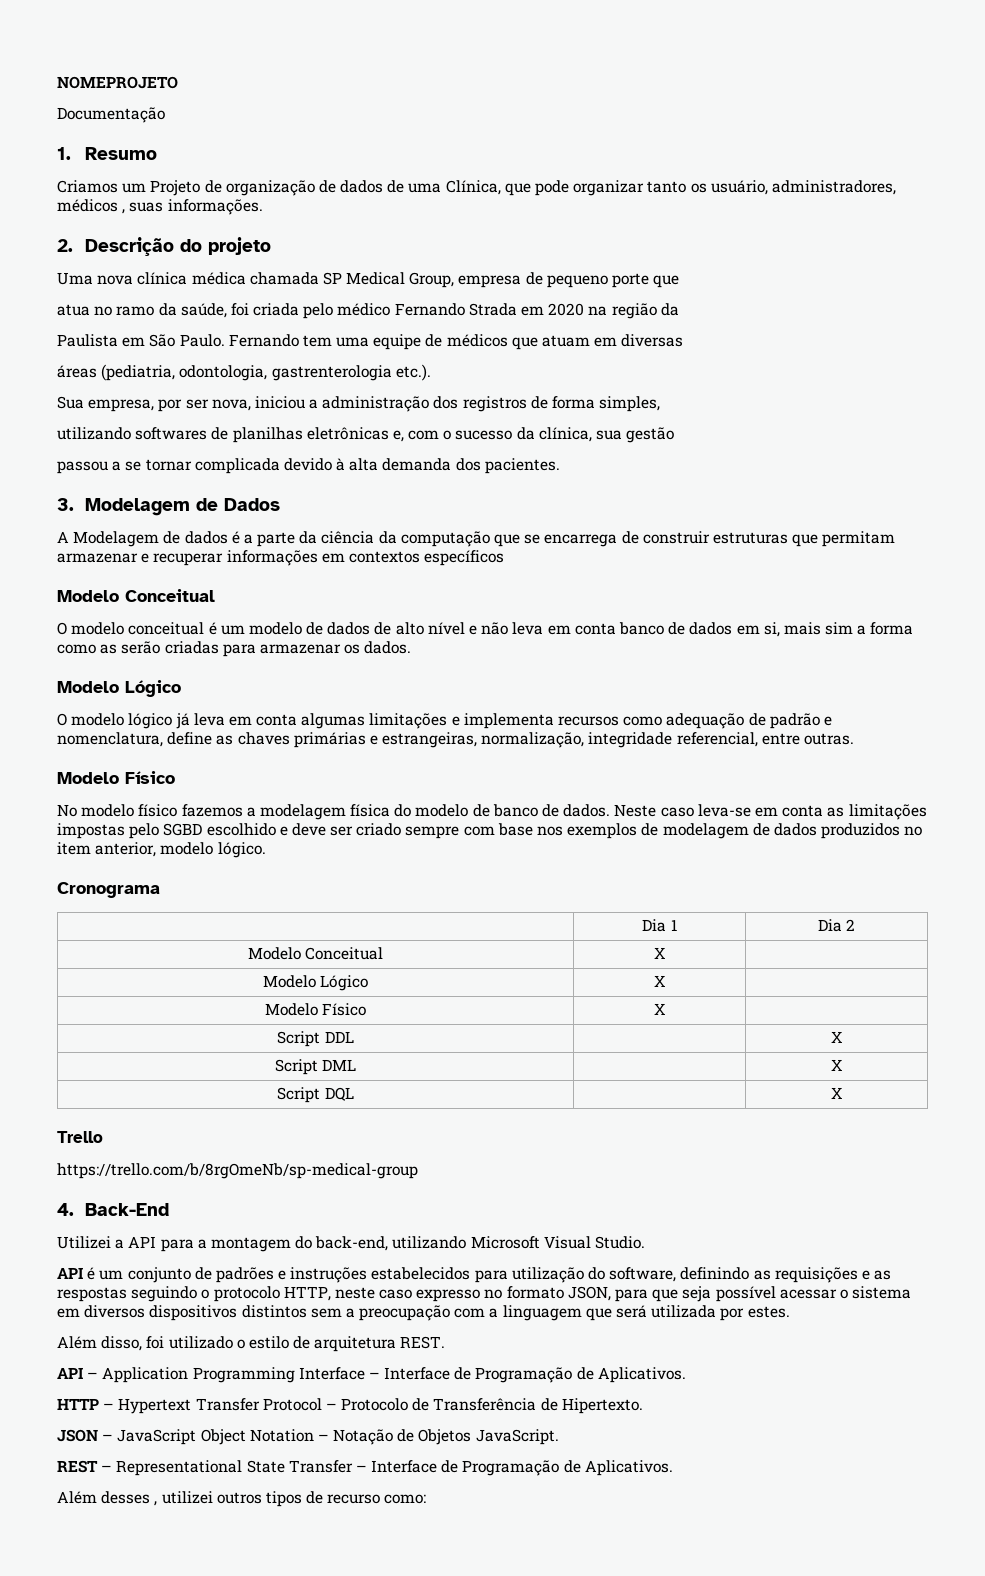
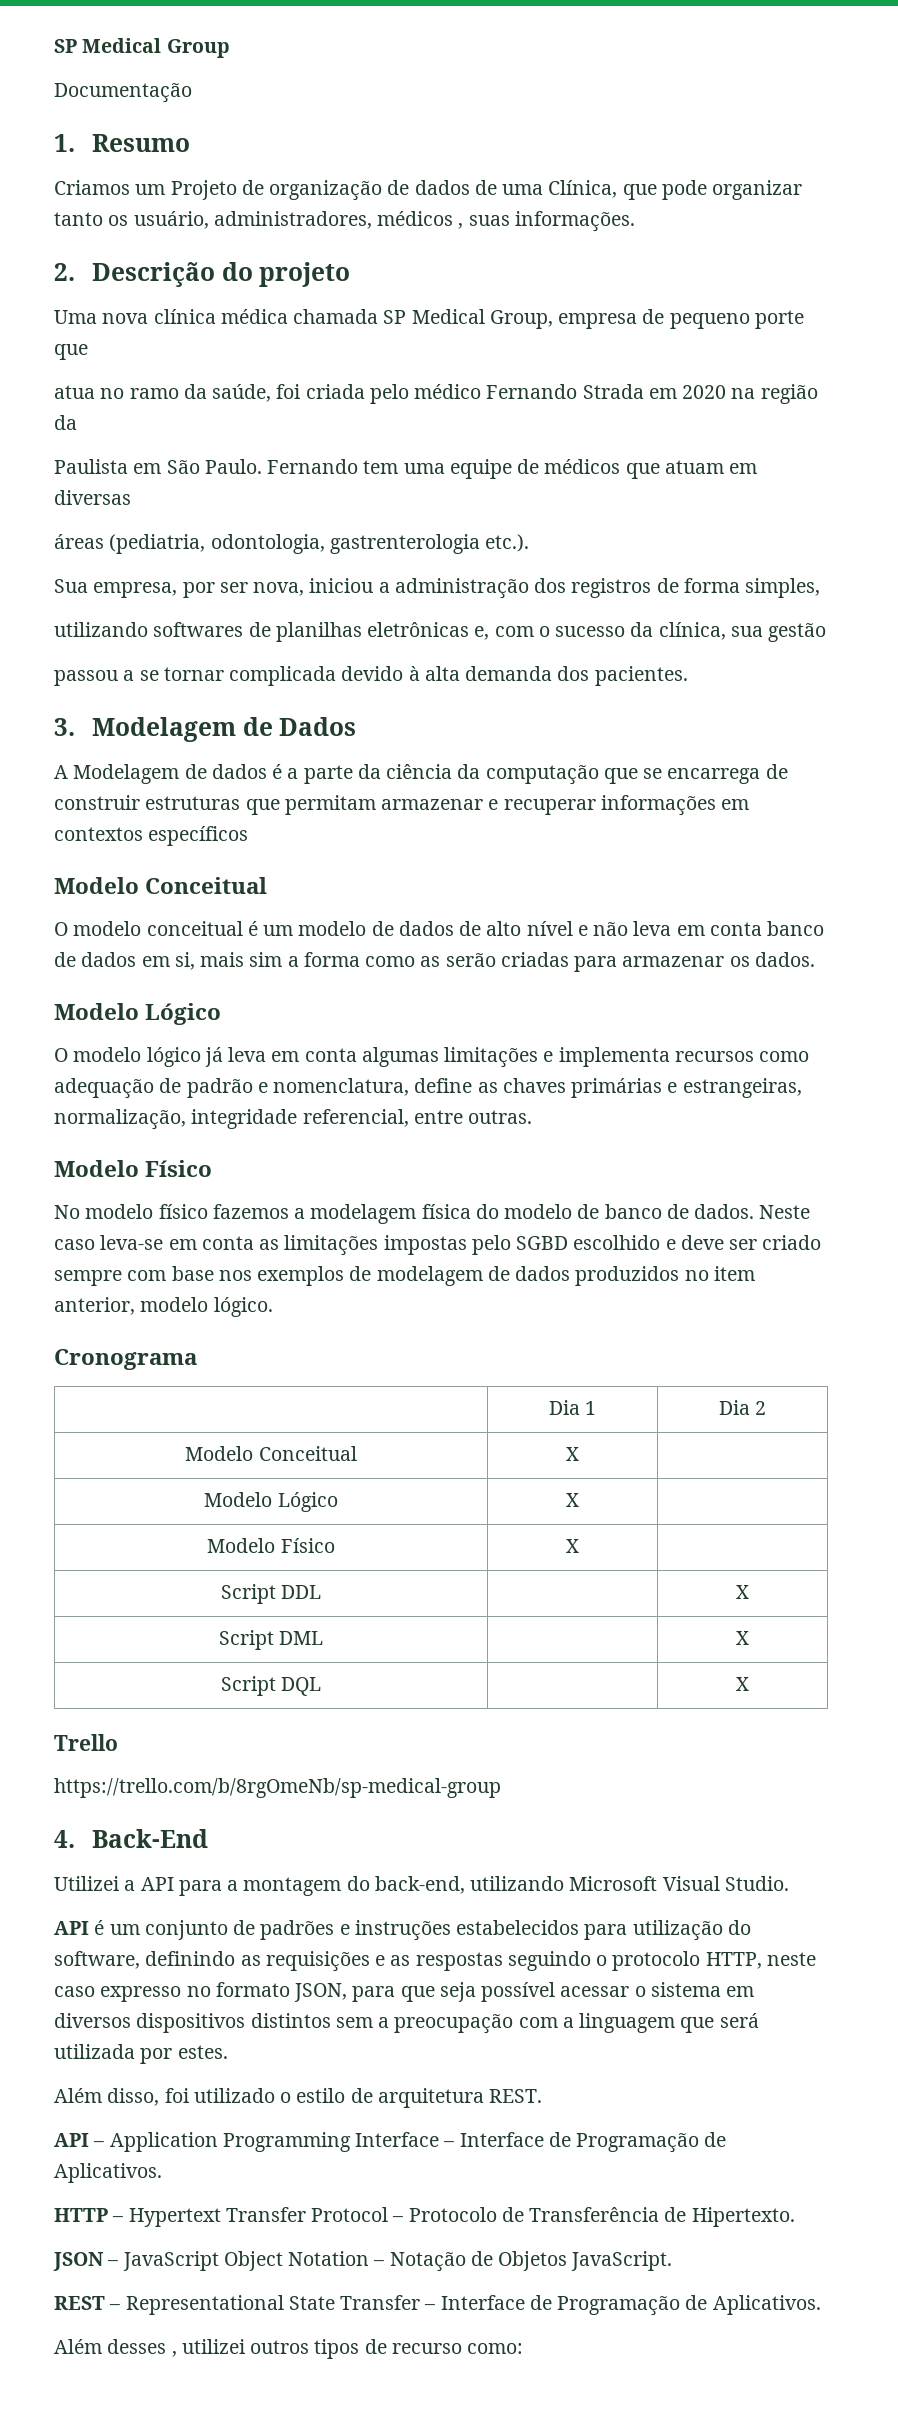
[57,76,178,89] NOMEPROJETO -> [54,38,230,58] SP Medical Group

